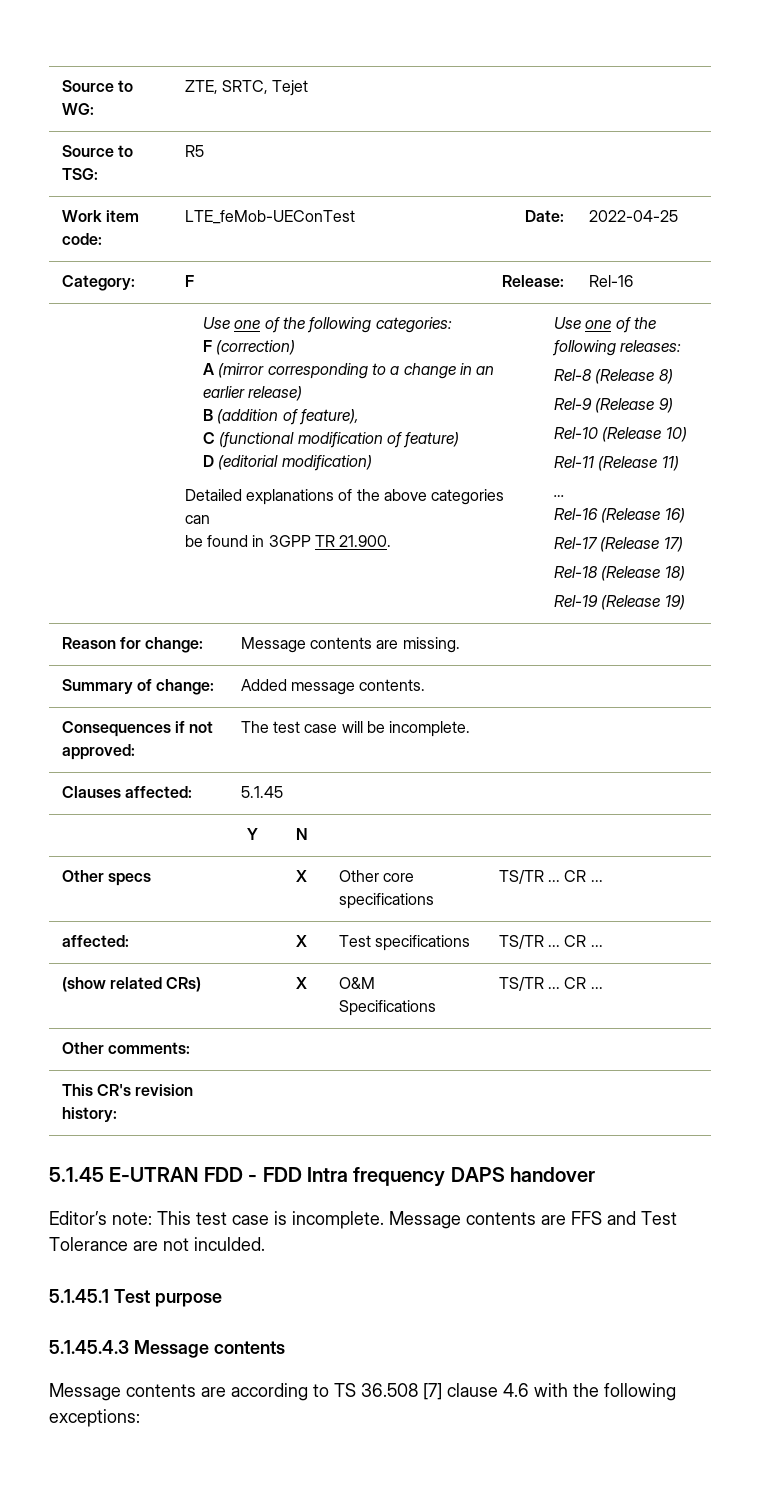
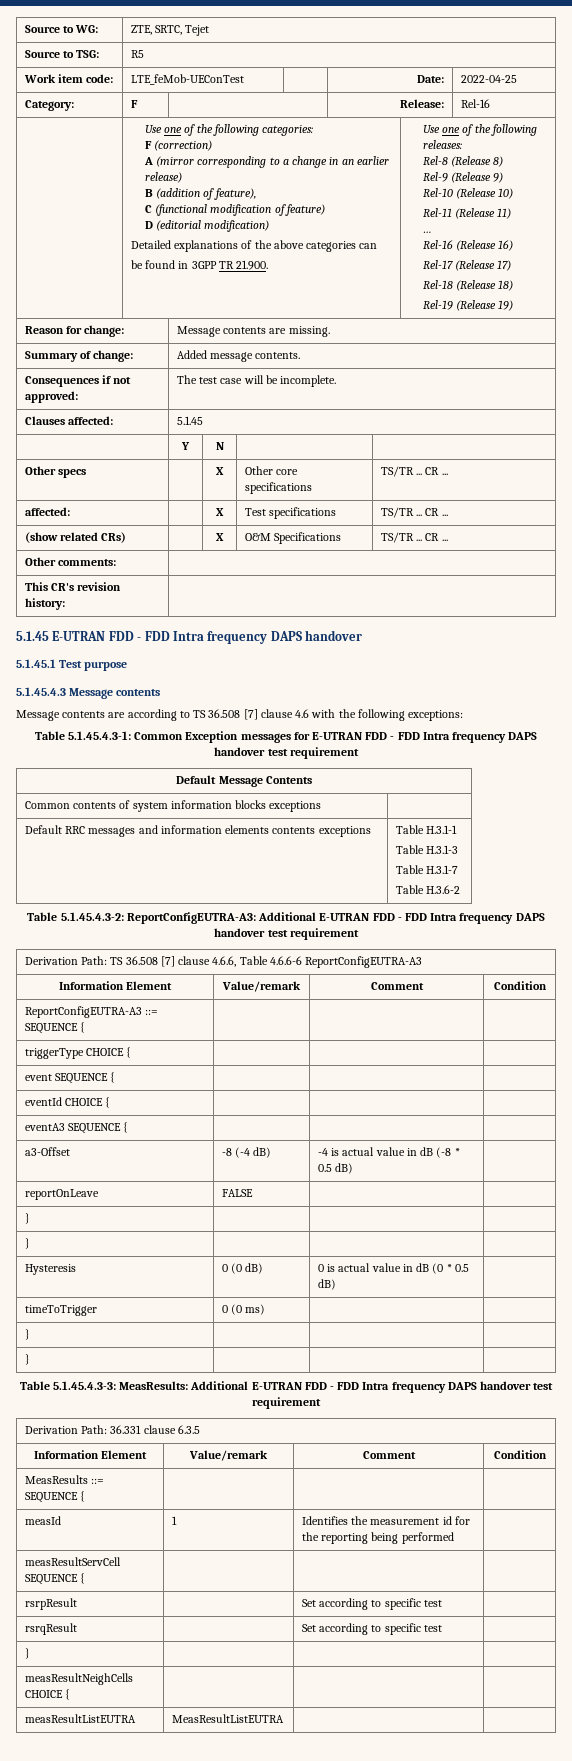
[49,1211,677,1229] [49,1237,265,1251] // Editor’s note: This test case is incomplete. Message contents are FFS and Test Tolerance are not inculded. -> (362, 635) none
(140, 1418) none -> [34,731,538,743] [214,747,359,759] [176,775,312,787] [25,800,322,812] [25,825,371,837] [396,825,458,834] [396,845,459,854] [396,865,459,874] [396,885,461,894] [27,912,545,924] [214,928,359,940] [25,956,423,968] [58,981,173,990] [222,981,301,992] [370,982,424,990] [493,981,547,990] [25,1006,159,1018] [25,1022,86,1034] [25,1047,132,1059] [25,1072,116,1084] [25,1097,111,1108] [25,1122,129,1134] [25,1147,71,1156] [222,1147,272,1158] [318,1147,460,1158] [318,1163,354,1174] [25,1189,100,1200] [222,1189,254,1197] [25,1213,31,1224] [25,1238,31,1249] [25,1264,77,1275] [222,1263,264,1274] [318,1263,469,1274] [318,1279,337,1290] [25,1305,98,1316] [222,1304,266,1315] [25,1329,31,1340] [25,1354,31,1365] [19,1381,554,1393] [252,1397,321,1409] [25,1425,200,1434] [33,1450,148,1459] [189,1450,268,1461] [362,1451,416,1459] [493,1450,547,1459] [25,1475,105,1484] [25,1491,86,1503] [25,1516,62,1525] [172,1516,178,1525] [302,1516,470,1525] [302,1532,454,1544] [25,1557,122,1566] [25,1573,86,1585] [25,1598,78,1610] [302,1598,442,1610] [25,1623,78,1635] [302,1623,442,1635] [25,1648,31,1659] [25,1673,134,1685] [25,1689,71,1700] [25,1714,137,1723] [172,1714,285,1723] // Table 5.1.45.4.3-1: Common Exception messages for E-UTRAN FDD - FDD Intra frequency DAPS handover test requirement // Default Message Contents // Common contents of system information blocks exceptions | // Default RRC messages and information elements contents exceptions | Table H.3.1-1 // Table H.3.1-3 // Table H.3.1-7 // Table H.3.6-2 // Table 5.1.45.4.3-2: ReportConfigEUTRA-A3: Additional E-UTRAN FDD - FDD Intra frequency DAPS handover test requirement // Derivation Path: TS 36.508 [7] clause 4.6.6, Table 4.6.6-6 ReportConfigEUTRA-A3 // Information Element | Value/remark | Comment | Condition // ReportConfigEUTRA-A3 ::= SEQUENCE { | | | // triggerType CHOICE { | | | // event SEQUENCE { | | | // eventId CHOICE { | | | // eventA3 SEQUENCE { | | | // a3-Offset | -8 (-4 dB) | -4 is actual value in dB (-8 * 0.5 dB) | // reportOnLeave | FALSE | | // } | | | // } | | | // Hysteresis | 0 (0 dB) | 0 is actual value in dB (0 * 0.5 dB) | // timeToTrigger | 0 (0 ms) | | // } | | | // } | | | // Table 5.1.45.4.3-3: MeasResults: Additional E-UTRAN FDD - FDD Intra frequency DAPS handover test requirement // Derivation Path: 36.331 clause 6.3.5 // Information Element | Value/remark | Comment | Condition // MeasResults ::= SEQUENCE { | | | // measId | 1 | Identifies the measurement id for the reporting being performed | // measResultServCell SEQUENCE { | | | // rsrpResult | | Set according to specific test | // rsrqResult | | Set according to specific test | // } | | | // measResultNeighCells CHOICE { | | | // measResultListEUTRA | MeasResultListEUTRA | |

